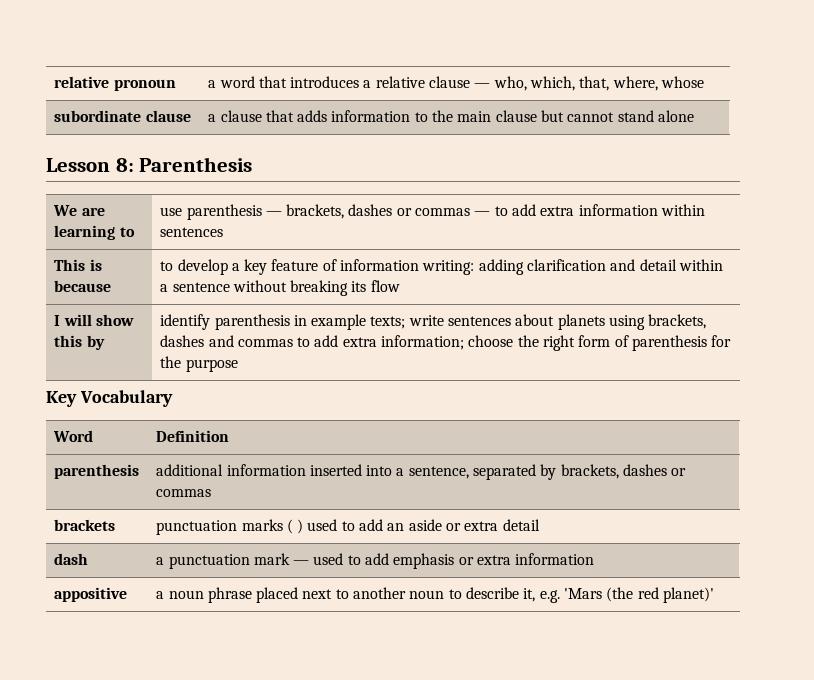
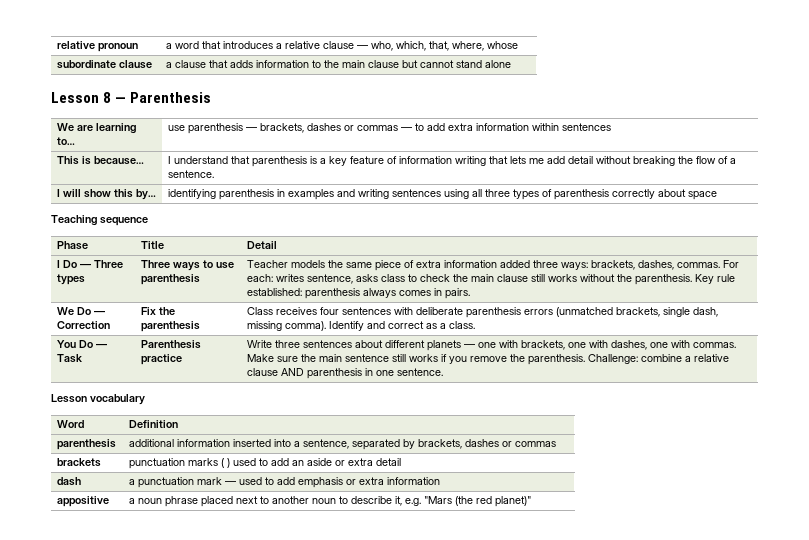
[115,158,134,172] 8: -> [103,92,127,103] 8 —
[119,227,135,237] to -> [57,137,76,145] to…
[54,280,112,292] [160,259,228,275] because | to develop -> [94,156,145,165] [168,156,318,167] because… | I understand that parenthesis is
[422,259,724,275] [160,282,230,292] writing: adding clarification and detail within a sentence -> [455,156,594,166] writing that lets me add detail
[351,281,367,292] its -> [678,156,694,164] the
(400, 286) none -> [718,156,737,164] [168,170,215,178] of a sentence.
[86,335,105,350] [160,314,707,330] [160,335,732,351] [160,356,238,372] [46,390,173,407] by | identify parenthesis in example texts; write sentences about planets using brackets, dashes and commas to add extra information; choose the right form of parenthesis for the purpose // Key Vocabulary -> [136,189,157,200] [168,189,718,200] [51,215,148,226] [57,241,89,250] [141,241,165,249] [247,241,278,249] [57,260,124,268] [57,274,86,285] [141,260,235,271] [141,274,201,285] [247,260,740,271] [247,274,736,285] [247,288,471,299] [57,307,106,315] [57,321,111,329] [141,307,176,315] [141,321,201,332] [247,307,719,318] [247,321,476,331] [57,340,108,348] [57,354,83,363] [141,340,202,349] [141,354,183,365] [247,340,737,351] [247,354,730,365] [247,368,444,379] [51,394,145,405] by… | identifying parenthesis in examples and writing sentences using all three types of parenthesis correctly about space // Teaching sequence // Phase | Title | Detail // I Do — Three types | Three ways to use parenthesis | Teacher models the same piece of extra information added three ways: brackets, dashes, commas. For each: writes sentence, asks class to check the main clause still works without the parenthesis. Key rule established: parenthesis always comes in pairs. // We Do — Correction | Fix the parenthesis | Class receives four sentences with deliberate parenthesis errors (unmatched brackets, single dash, missing comma). Identify and correct as a class. // You Do — Task | Parenthesis practice | Write three sentences about different planets — one with brackets, one with dashes, one with commas. Make sure the main sentence still works if you remove the parenthesis. Challenge: combine a relative clause AND parenthesis in one sentence. // Lesson vocabulary
[564,588,603,599] 'Mars -> [424,496,453,504] "Mars
[662,587,714,603] planet)' -> [495,496,532,507] planet)"

